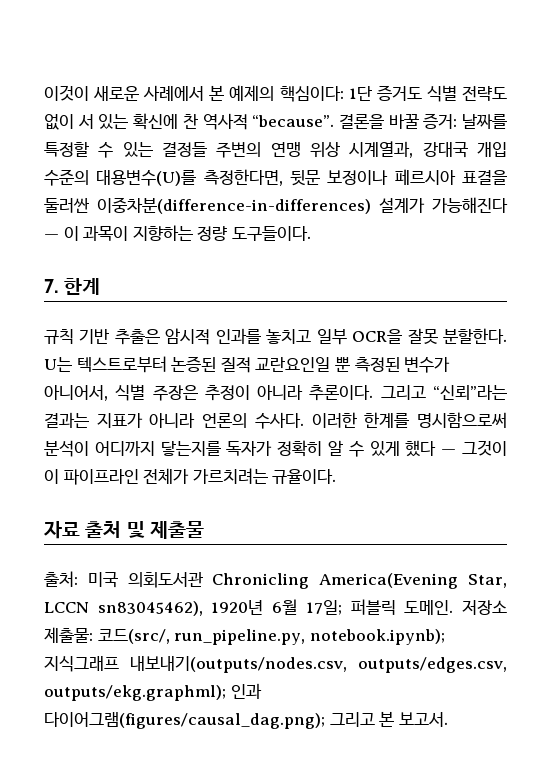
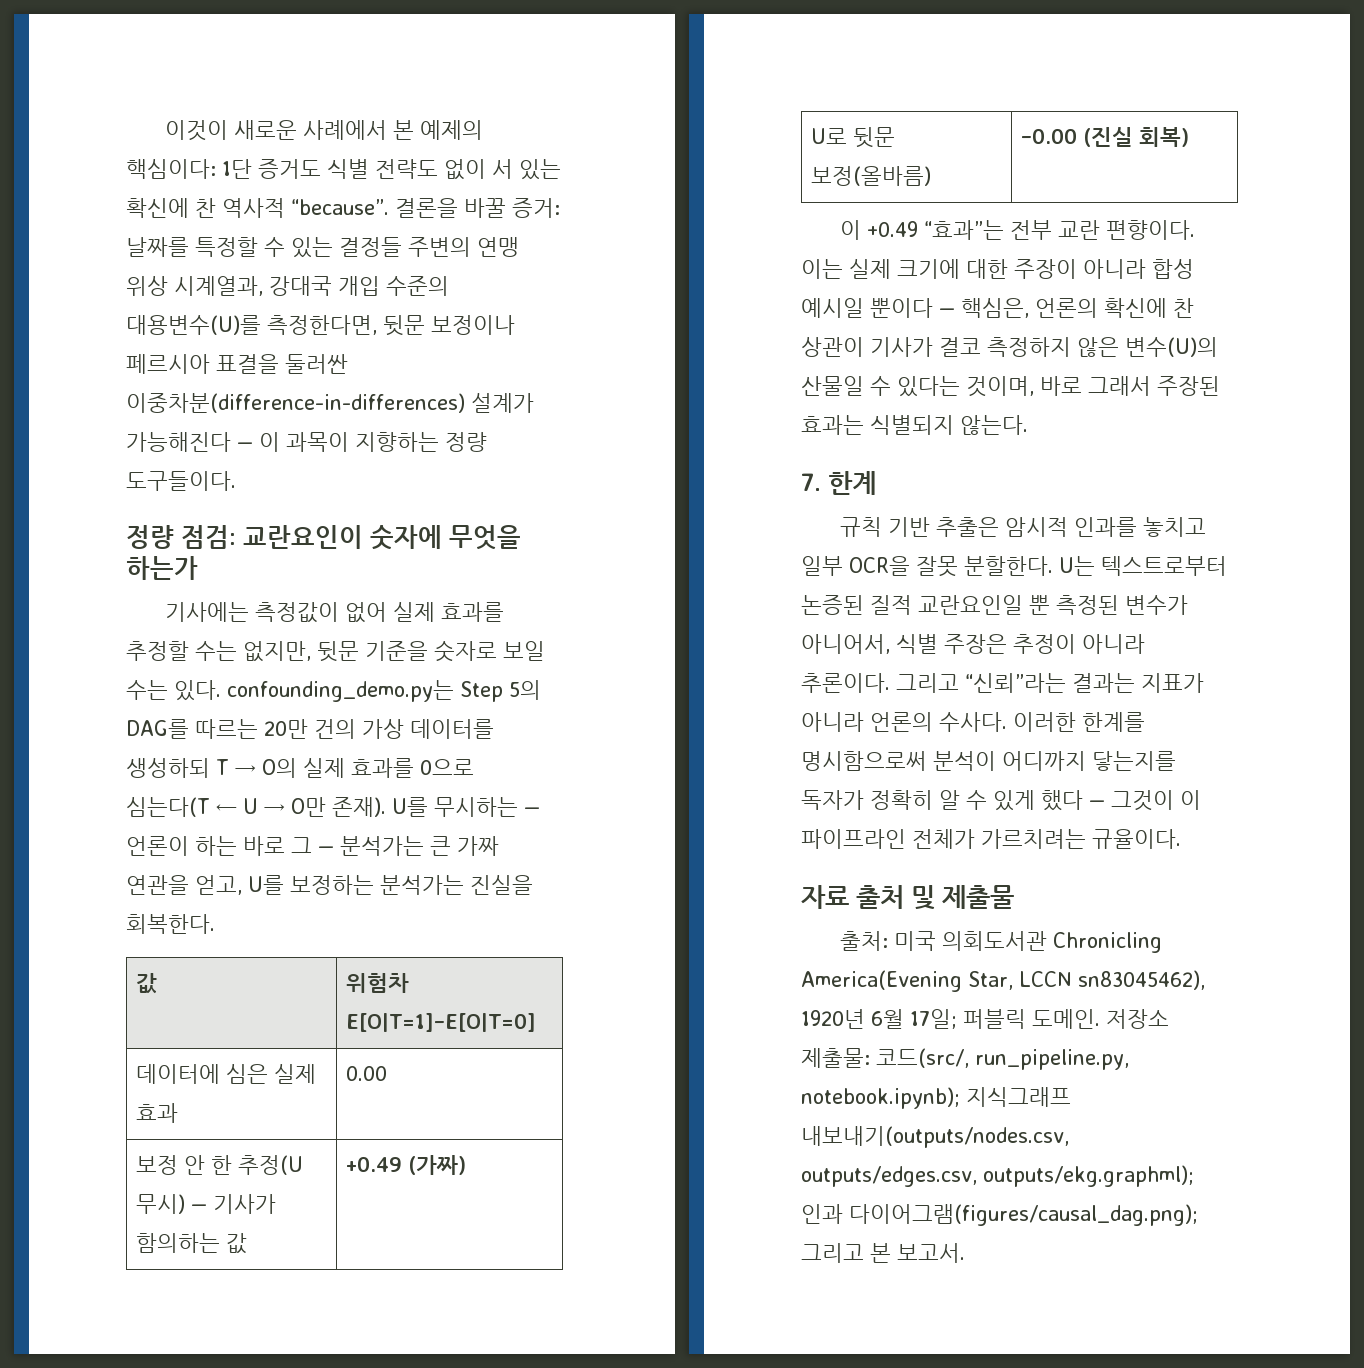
(311, 233) none -> [126,525,521,550] [126,556,198,580] [165,602,505,623] [126,640,545,662] [126,680,541,702] [126,719,494,739] [126,758,474,778] [126,797,540,817] [126,836,499,856] [126,875,533,895] [126,914,215,934] [135,973,157,994] [345,973,409,993] [345,1013,536,1032] [135,1064,316,1084] [135,1103,178,1123] [345,1066,387,1081] [135,1155,303,1175] [135,1194,276,1214] [135,1233,247,1254] [345,1155,466,1175] [810,127,895,148] [810,166,931,186] [1020,127,1189,147] [840,220,1196,240] [801,259,1194,279] [801,298,1194,318] [801,337,1218,357] [801,376,1220,397] [801,415,1028,435] // 정량 점검: 교란요인이 숫자에 무엇을 하는가 // 기사에는 측정값이 없어 실제 효과를 추정할 수는 없지만, 뒷문 기준을 숫자로 보일 수는 있다. confounding_demo.py는 Step 5의 DAG를 따르는 20만 건의 가상 데이터를 생성하되 T → O의 실제 효과를 0으로 심는다(T ← U → O만 존재). U를 무시하는 — 언론이 하는 바로 그 — 분석가는 큰 가짜 연관을 얻고, U를 보정하는 분석가는 진실을 회복한다. // 값 | 위험차 E[O|T=1]−E[O|T=0] // 데이터에 심은 실제 효과 | 0.00 // 보정 안 한 추정(U 무시) — 기사가 함의하는 값 | +0.49 (가짜) // U로 뒷문 보정(올바름) | −0.00 (진실 회복) // 이 +0.49 “효과”는 전부 교란 편향이다. 이는 실제 크기에 대한 주장이 아니라 합성 예시일 뿐이다 — 핵심은, 언론의 확신에 찬 상관이 기사가 결코 측정하지 않은 변수(U)의 산물일 수 있다는 것이며, 바로 그래서 주장된 효과는 식별되지 않는다.

